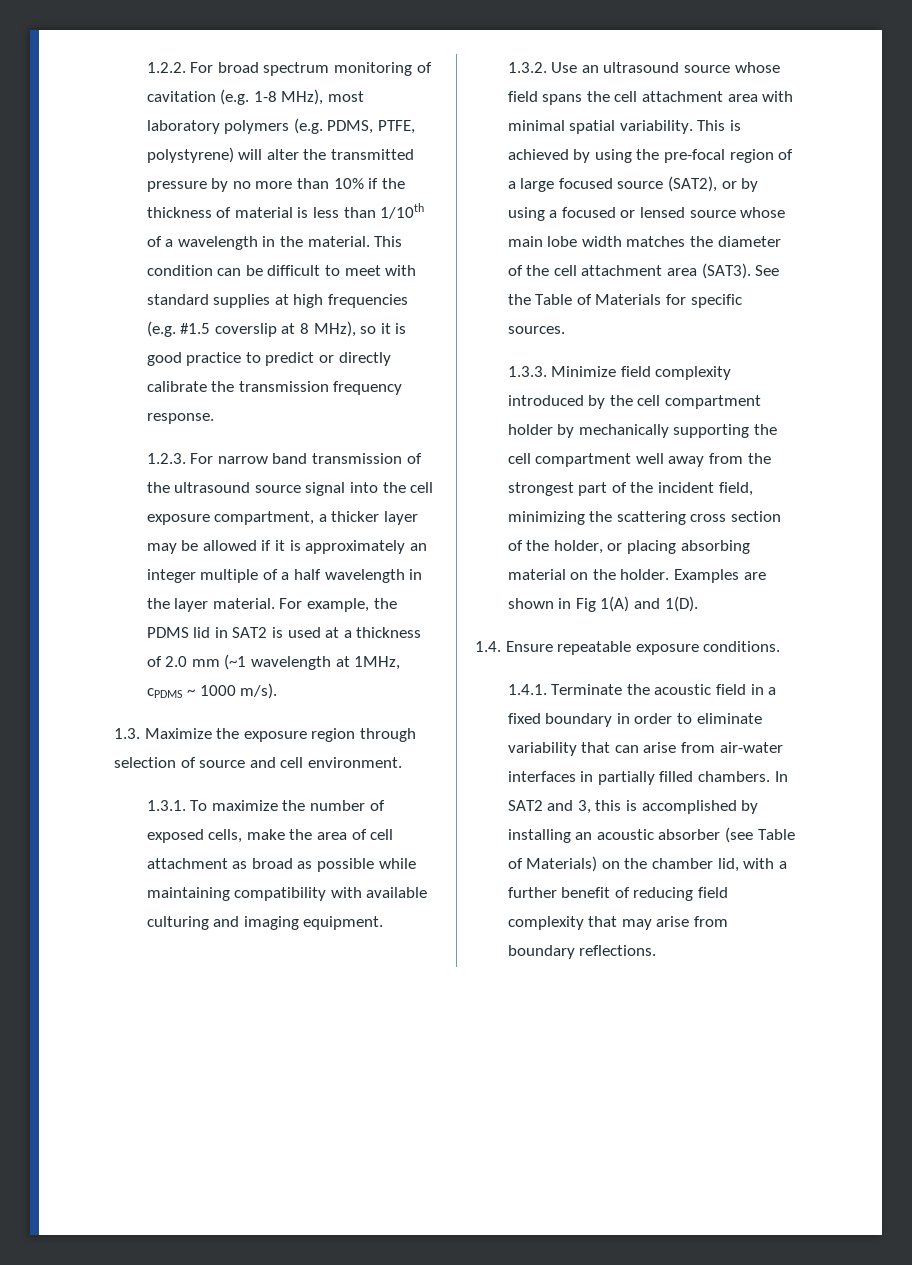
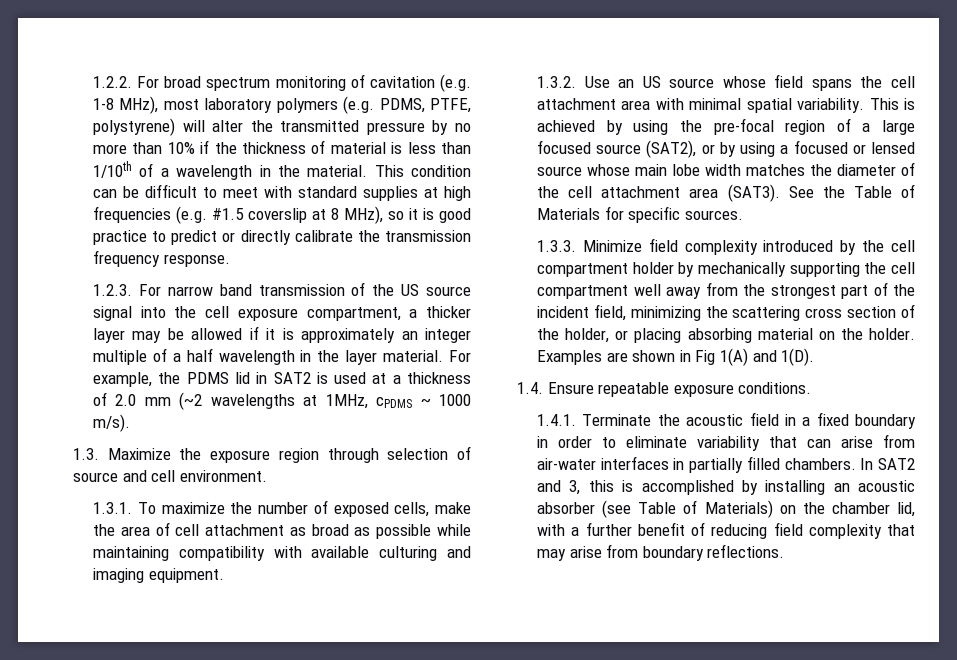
[174,482,251,493] ultrasound -> [401,284,420,296] US
[224,654,331,670] (~1 wavelength -> [179,392,295,410] (~2 wavelengths
[603,62,680,73] ultrasound -> [642,76,661,88] US

